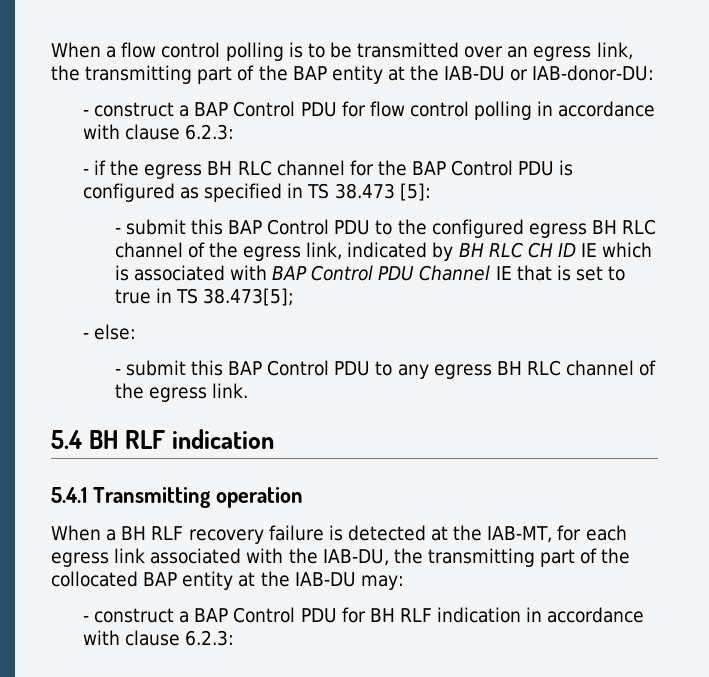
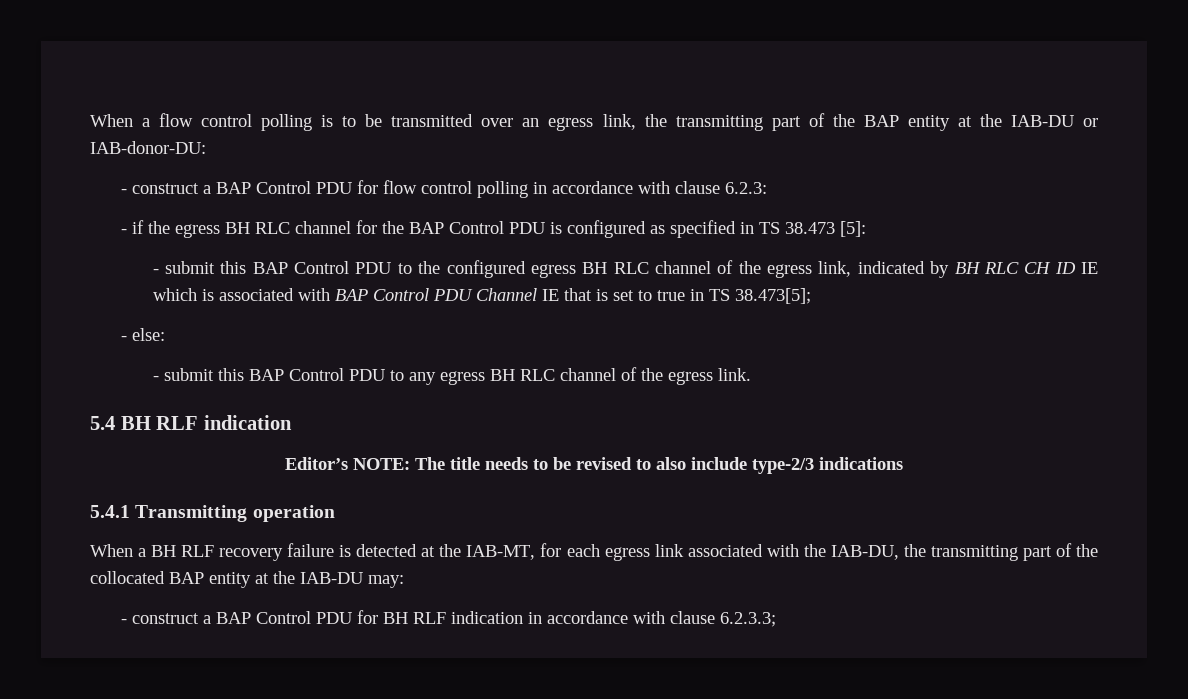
(274, 439) none -> [285,457,903,474] // Editor’s NOTE: The title needs to be revised to also include type-2/3 indications
[185,630,235,646] 6.2.3: -> [720,612,777,627] 6.2.3.3;

